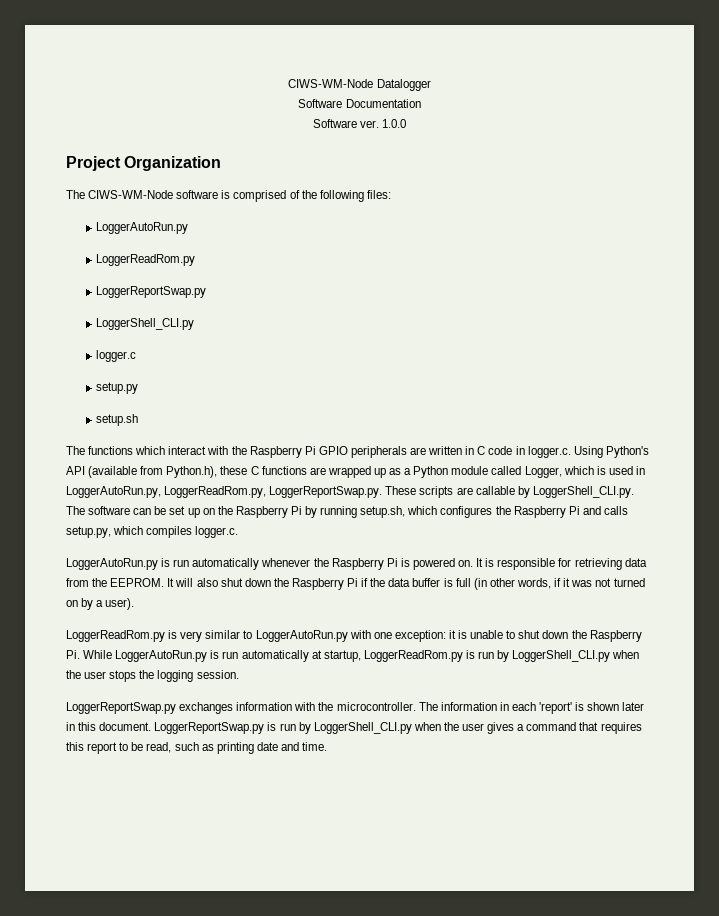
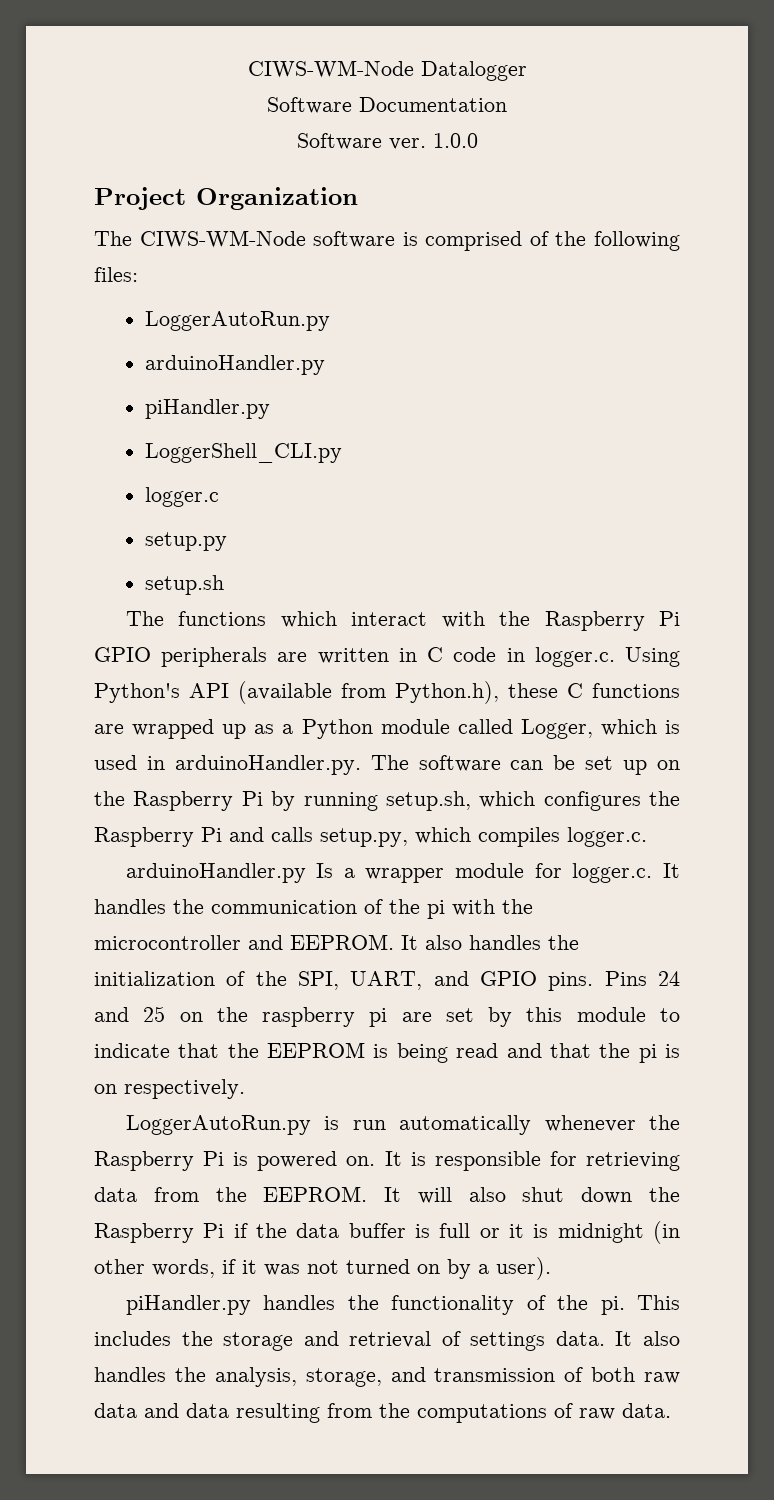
[96,254,196,266] [96,286,207,298] LoggerReadRom.py // LoggerReportSwap.py -> [144,355,325,375] [144,399,270,419] arduinoHandler.py // piHandler.py
[66,486,634,498] LoggerAutoRun.py, LoggerReadRom.py, LoggerReportSwap.py. These scripts are callable by LoggerShell_CLI.py. -> [174,755,361,775] arduinoHandler.py.
(239, 532) none -> [125,863,680,883] [94,899,533,919] [94,934,579,950] [94,971,680,991] [94,1006,680,1027] [94,1042,681,1063] [94,1079,245,1099] // arduinoHandler.py Is a wrapper module for logger.c. It handles the communication of the pi with the microcontroller and EEPROM. It also handles the initialization of the SPI, UART, and GPIO pins. Pins 24 and 25 on the raspberry pi are set by this module to indicate that the EEPROM is being read and that the pi is on respectively.
(471, 582) none -> [479,1223,644,1243] or it is midnight
[66,630,642,642] [66,650,640,662] [66,670,239,682] [66,702,645,714] [66,722,642,734] [66,742,328,754] LoggerReadRom.py is very similar to LoggerAutoRun.py with one exception: it is unable to shut down the Raspberry Pi. While LoggerAutoRun.py is run automatically at startup, LoggerReadRom.py is run by LoggerShell_CLI.py when the user stops the logging session. // LoggerReportSwap.py exchanges information with the microcontroller. The information in each 'report' is shown later in this document. LoggerReportSwap.py is run by LoggerShell_CLI.py when the user gives a command that requires this report to be read, such as printing date and time. -> [125,1295,680,1315] [94,1331,680,1351] [94,1367,680,1387] [94,1403,671,1423] piHandler.py handles the functionality of the pi. This includes the storage and retrieval of settings data. It also handles the analysis, storage, and transmission of both raw data and data resulting from the computations of raw data.

